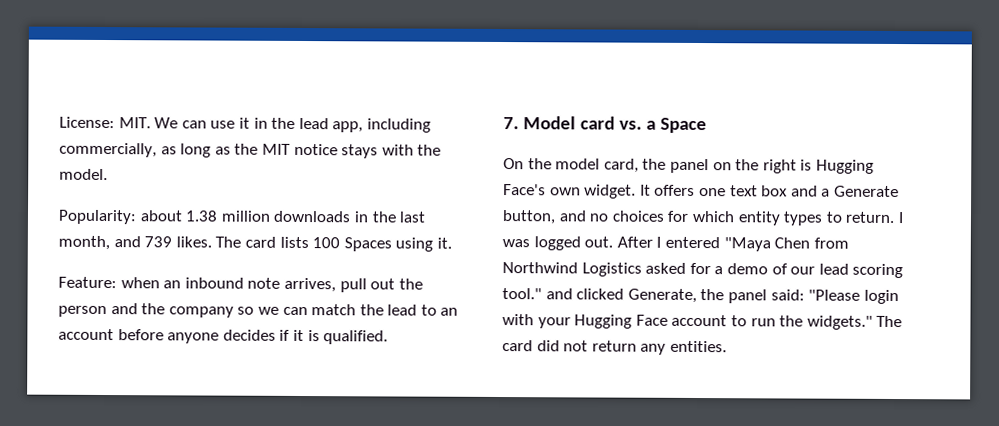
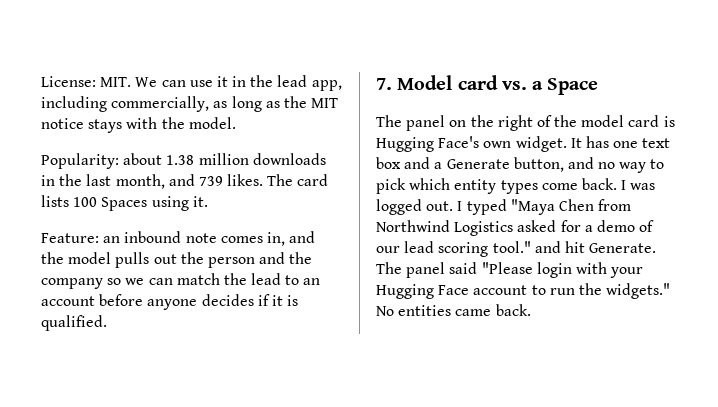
[120,277,160,289] when -> (99, 238) none
[283,277,367,293] arrives, pull -> [220,231,316,246] [41,252,150,268] comes in, and the model pulls
[503,158,797,174] On the model card, the panel on the right -> [376,115,660,131] The panel on the right of the model card
[654,184,696,196] offers -> [585,136,609,148] has
[611,210,690,222] choices for -> [619,159,665,173] [376,178,406,194] way to pick
[825,211,896,224] to return. -> [541,178,617,190] come back.
[616,236,720,249] After I entered -> [457,199,507,215] I typed
[576,288,805,304] clicked Generate, the panel said: -> [564,241,657,253] [376,262,478,278] hit Generate. The panel said
[876,315,903,328] [502,340,727,355] The card did not return any entities. -> [376,304,531,316] No entities came back.

